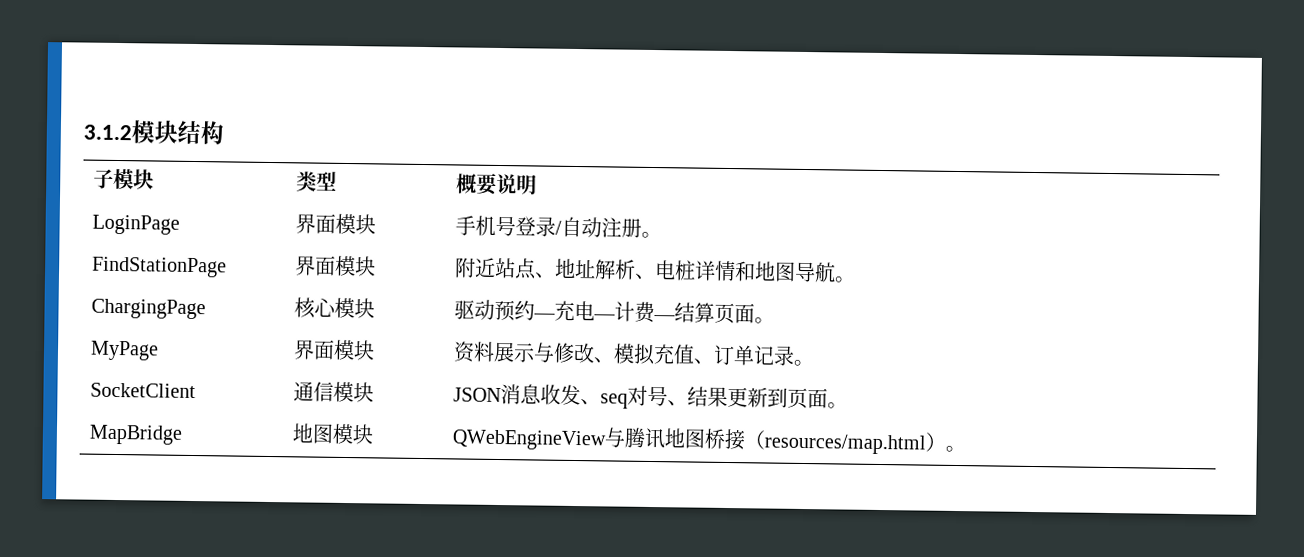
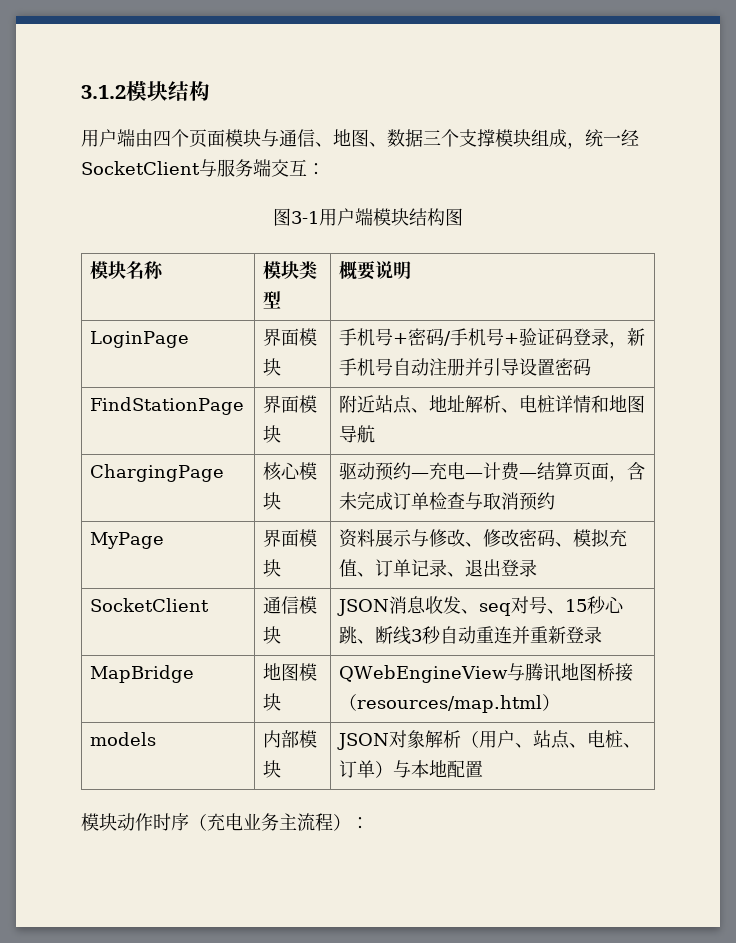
[93,168,155,190] // 子模块 | -> [81,129,639,149] [81,159,325,177] [273,208,463,226] [90,261,165,279] [263,261,300,279] // 用户端由四个页面模块与通信、地图、数据三个支撑模块组成，统一经SocketClient与服务端交互： // 图3-1用户端模块结构图 // 模块名称 | 模块
[515,216,663,239] 登录/自动注册。 -> [393,328,646,348] [339,358,592,376] +密码/手机号+验证码登录，新手机号自动注册并引导设置密码
[834,276,857,283] 。 -> (376, 434) none
[754,317,776,324] 。 -> [609,462,646,482] [339,491,556,511] ，含未完成订单检查与取消预约
(615, 360) none -> [483,529,574,547] 修改密码、
[793,359,815,367] 。 -> [447,559,538,577] 、退出登录
[687,386,849,409] 结果更新到页面。 -> [565,596,625,614] [339,626,603,645] 15秒心跳、断线3秒自动重连并重新登录
[945,445,967,453] 。 -> [90,732,157,746] [263,730,318,748] [263,760,282,778] [337,730,642,750] [339,760,484,778] [81,813,369,831] // models | 内部模块 | JSON对象解析（用户、站点、电桩、订单）与本地配置 // 模块动作时序（充电业务主流程）：

